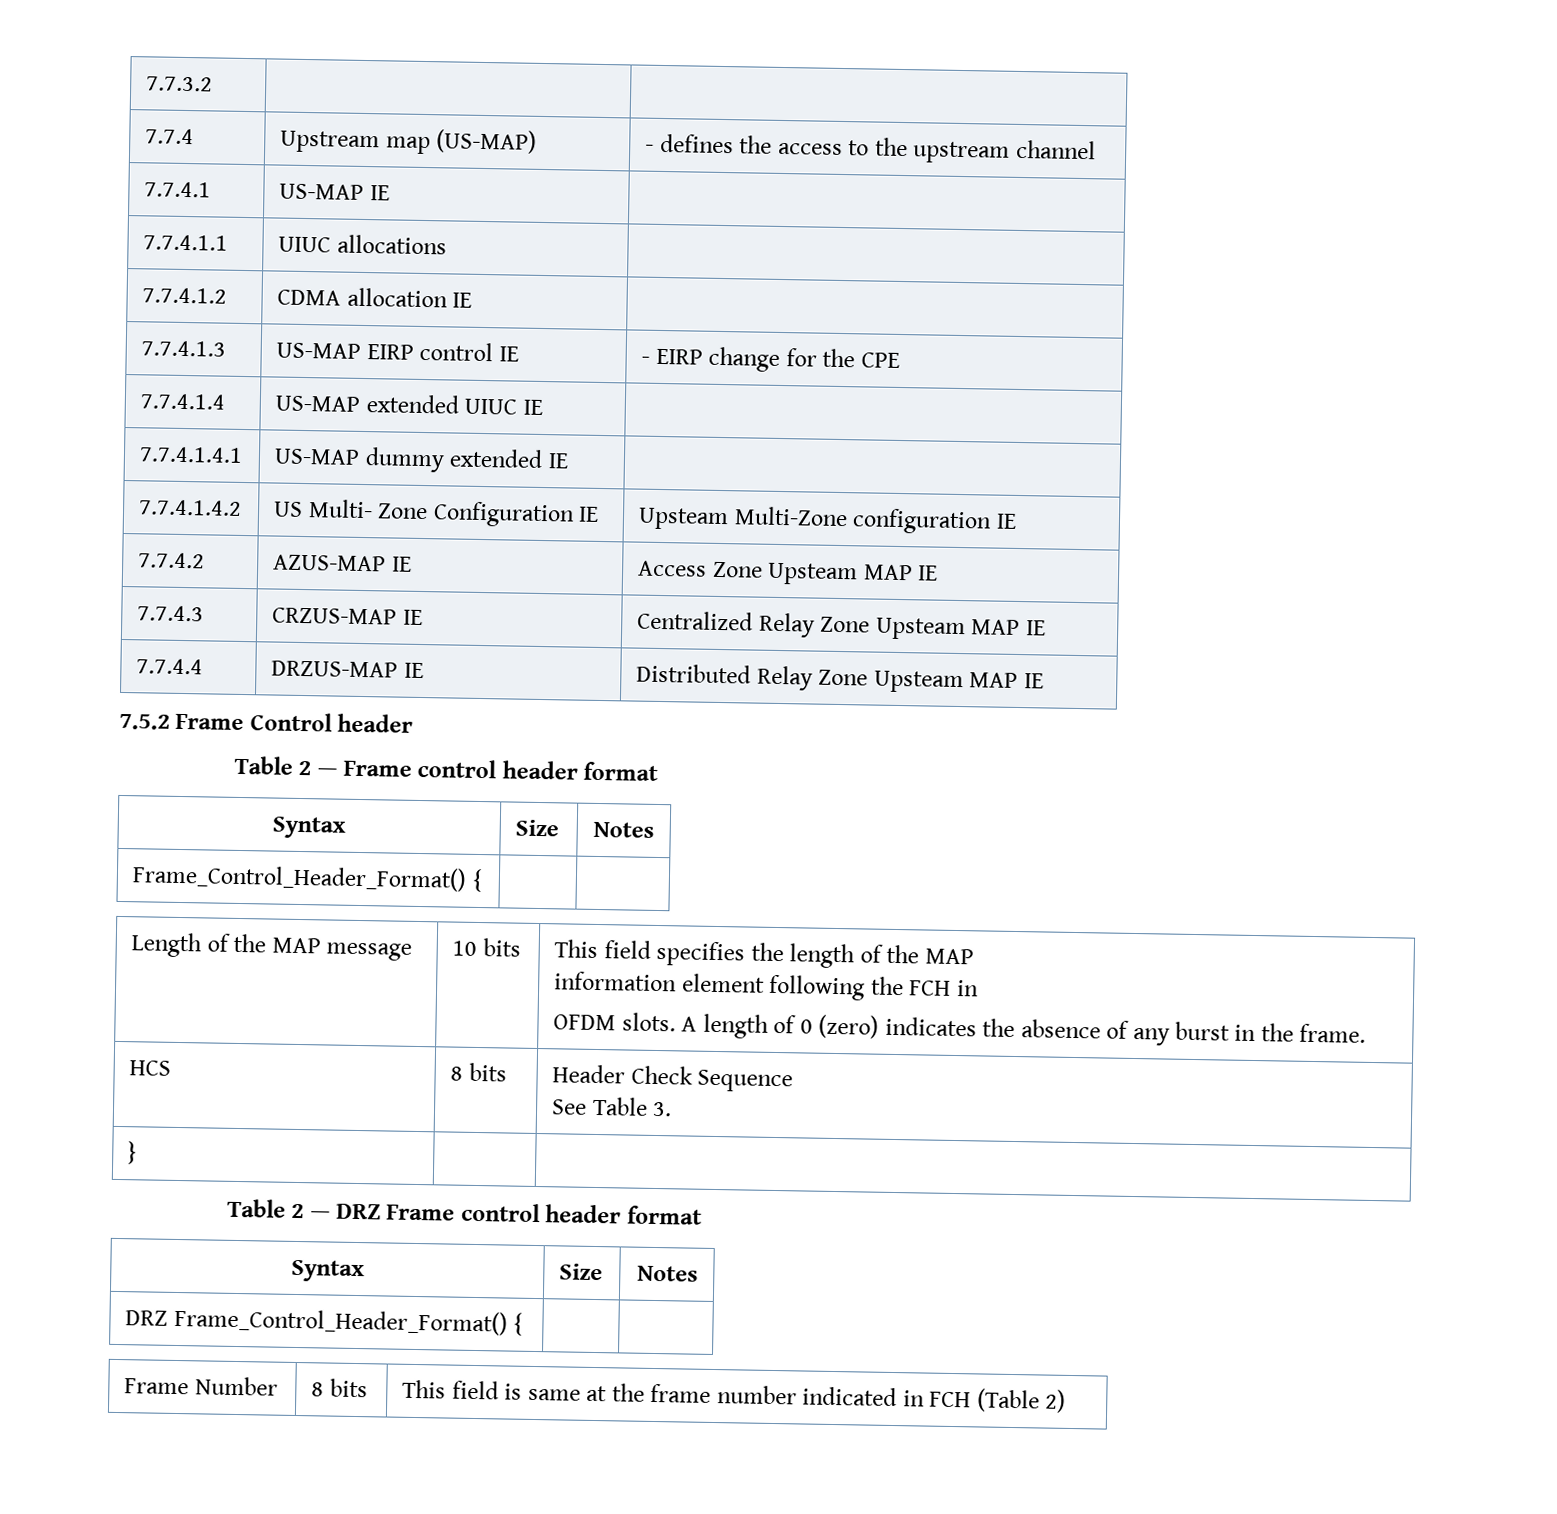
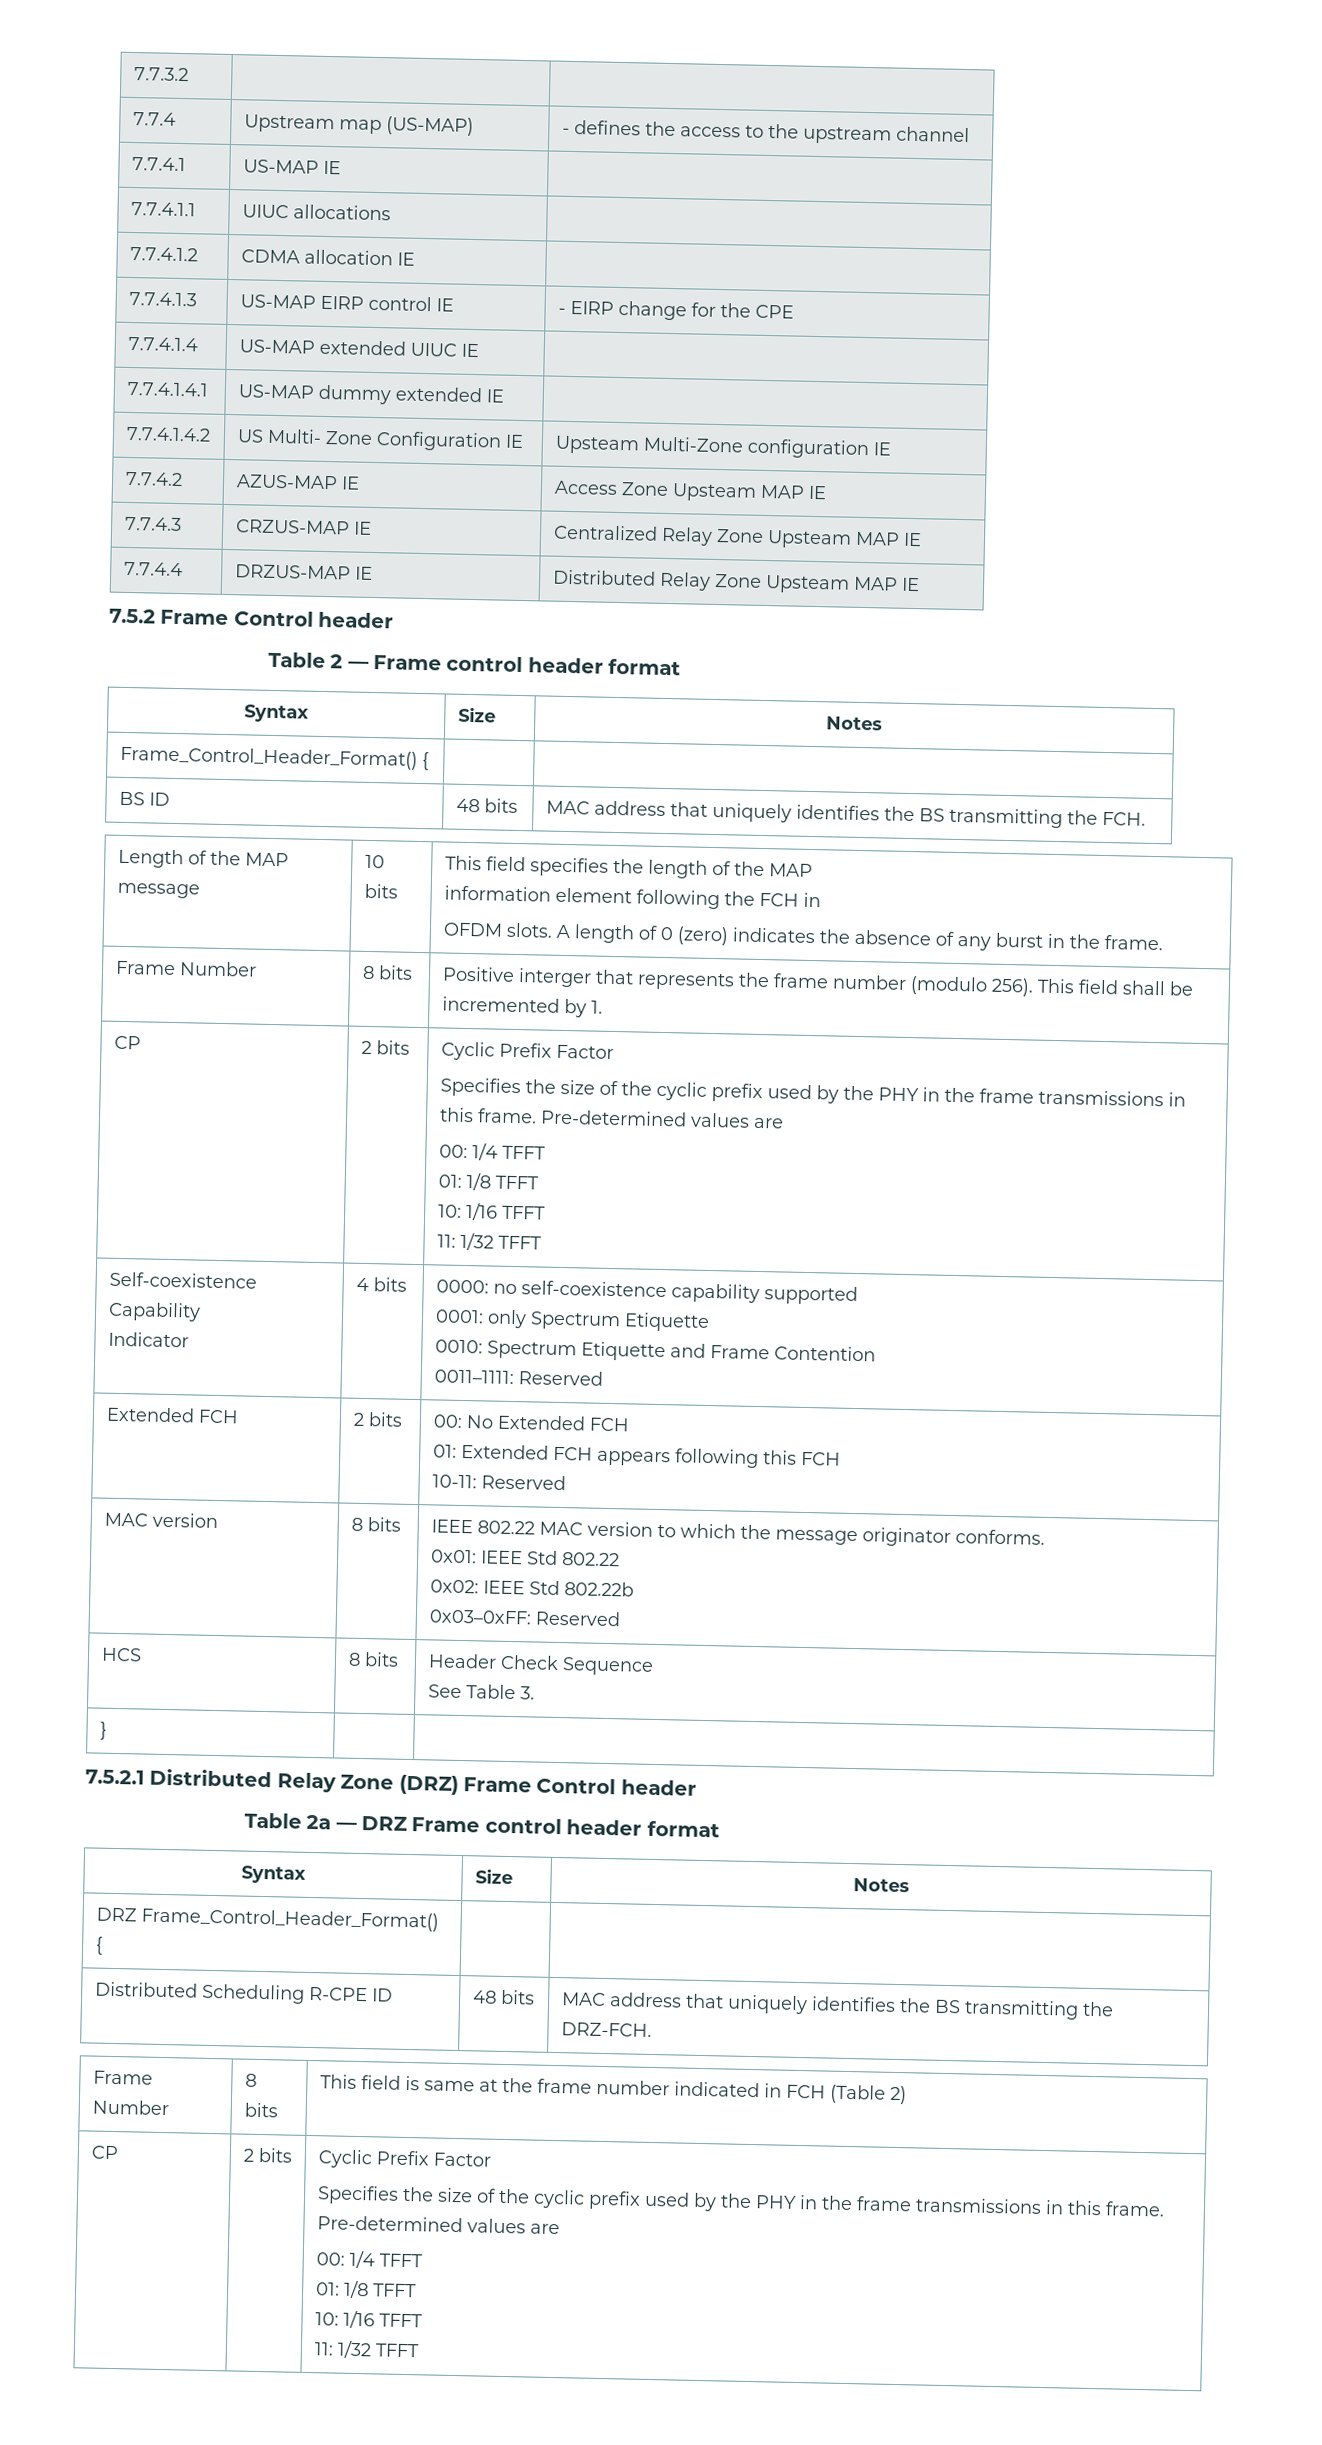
(482, 880) none -> [118,791,170,806] [455,798,518,813] [545,800,1146,829] // BS ID | 48 bits | MAC address that uniquely identifies the BS transmitting the FCH.
(1367, 1033) none -> [114,960,257,977] [361,965,413,980] [441,966,1194,997] [441,996,603,1018] [113,1035,141,1050] [360,1040,410,1055] [440,1041,614,1061] [439,1077,1186,1107] [439,1107,784,1129] [438,1143,546,1161] [437,1173,539,1191] [437,1203,546,1221] [436,1232,542,1251] [108,1271,257,1289] [107,1301,201,1322] [107,1331,189,1348] [355,1277,407,1292] [435,1279,858,1306] [434,1309,710,1332] [434,1339,876,1362] [433,1369,603,1386] [105,1406,239,1424] [352,1412,403,1427] [432,1414,629,1432] [432,1443,841,1469] [431,1474,566,1491] [103,1512,218,1529] [350,1517,401,1532] [430,1519,1045,1547] [430,1549,620,1567] [429,1579,634,1597] [428,1609,621,1627] // Frame Number | 8 bits | Positive interger that represents the frame number (modulo 256). This field shall be incremented by 1. // CP | 2 bits | Cyclic Prefix Factor // Specifies the size of the cyclic prefix used by the PHY in the frame transmissions in this frame. Pre-determined values are // 00: 1/4 TFFT // 01: 1/8 TFFT // 10: 1/16 TFFT // 11: 1/32 TFFT // Self-coexistence Capability // Indicator | 4 bits | 0000: no self-coexistence capability supported // 0001: only Spectrum Etiquette // 0010: Spectrum Etiquette and Frame Contention // 0011–1111: Reserved // Extended FCH | 2 bits | 00: No Extended FCH // 01: Extended FCH appears following this FCH // 10-11: Reserved // MAC version | 8 bits | IEEE 802.22 MAC version to which the message originator conforms. // 0x01: IEEE Std 802.22 // 0x02: IEEE Std 802.22b // 0x03–0xFF: Reserved
[226,1198,305,1219] // Table 2 -> [85,1768,697,1796] [243,1812,332,1830] // 7.5.2.1 Distributed Relay Zone (DRZ) Frame Control header // Table 2a
(523, 1324) none -> [94,1981,393,2004] [472,1989,535,2005] [560,1992,1114,2020] [560,2022,652,2037] // Distributed Scheduling R-CPE ID | 48 bits | MAC address that uniquely identifies the BS transmitting the DRZ-FCH.
(1066, 1401) none -> [90,2145,119,2160] [242,2147,293,2163] [317,2149,491,2169] [316,2185,1165,2217] [316,2215,560,2235] [315,2250,423,2269] [315,2280,417,2299] [314,2310,423,2329] [313,2340,420,2359] // CP | 2 bits | Cyclic Prefix Factor // Specifies the size of the cyclic prefix used by the PHY in the frame transmissions in this frame. Pre-determined values are // 00: 1/4 TFFT // 01: 1/8 TFFT // 10: 1/16 TFFT // 11: 1/32 TFFT

